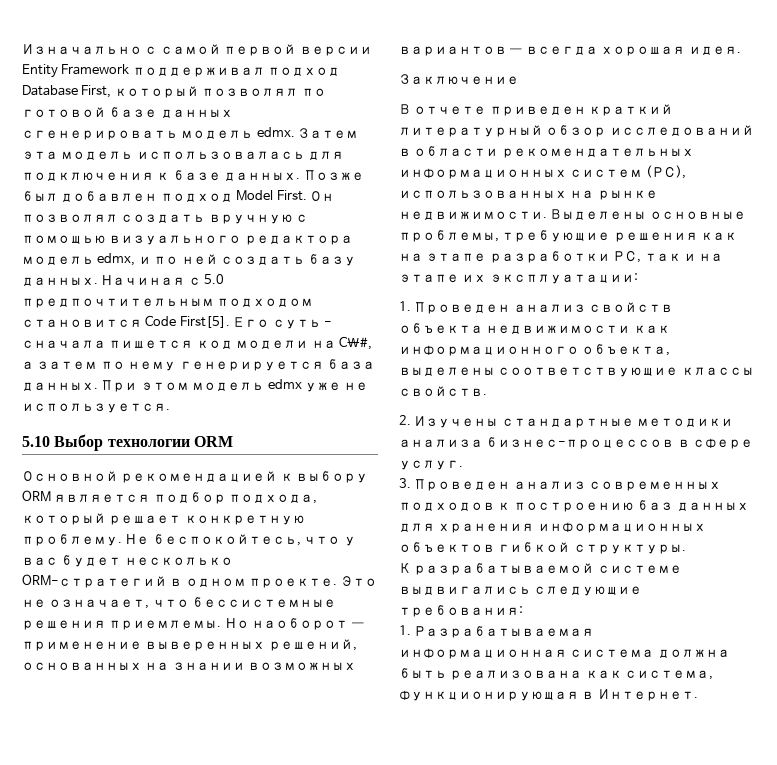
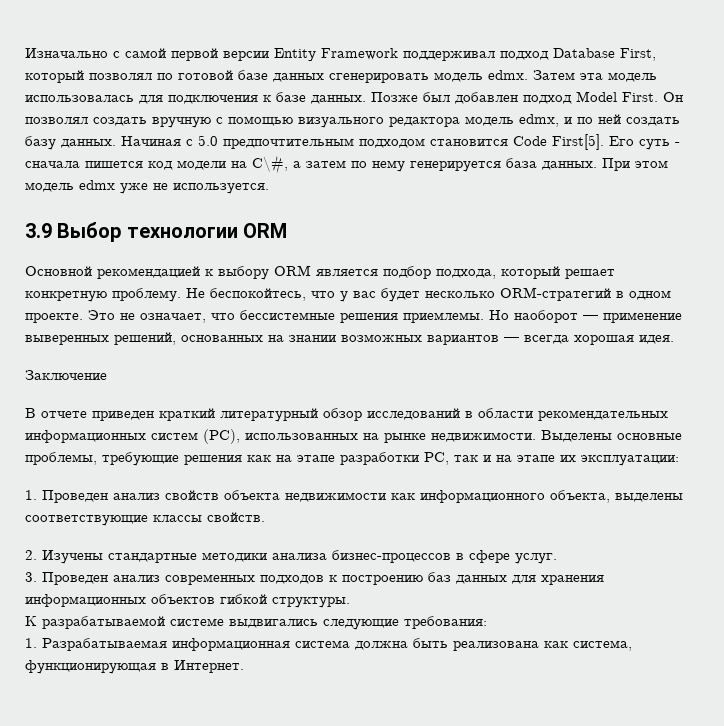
[22,436,50,447] 5.10 -> [25,223,52,238] 3.9

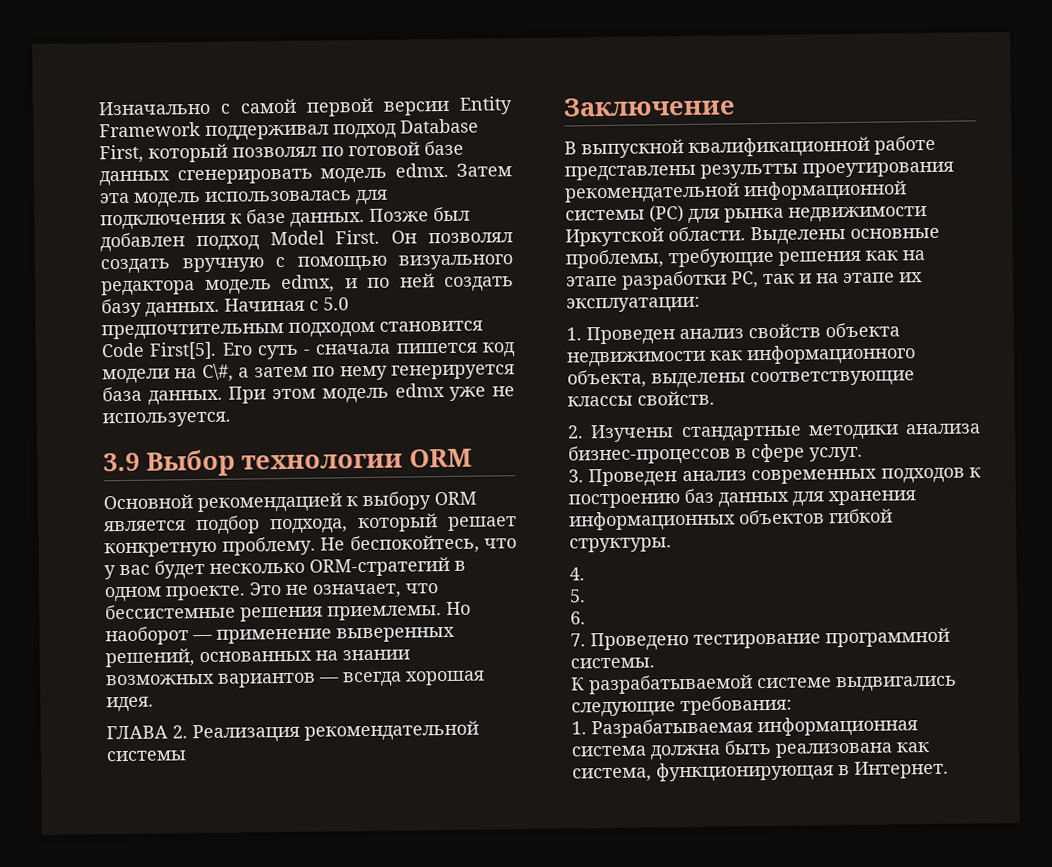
[25,370,107,380] [25,408,668,422] [25,429,536,444] Заключение // В отчете приведен краткий литературный обзор исследований в области рекомендательных информационных систем (РС), использованных на рынке недвижимости. -> [106,720,479,744] [106,750,187,762] [563,96,736,117] [564,135,936,159] [564,161,954,182] [564,180,907,204] [565,205,927,224] [565,226,746,247] ГЛАВА 2. Реализация рекомендательной системы // Заключение // В выпускной квалификационной работе представлены результты проеутирования рекомендательной информационной системы (РС) для рынка недвижимости Иркутской области.
(350, 602) none -> [569,567,585,581] [569,589,586,603] [570,611,586,625] [570,627,950,652] [570,657,655,669] // 4. // 5. // 6. // 7. Проведено тестирование программной системы.

